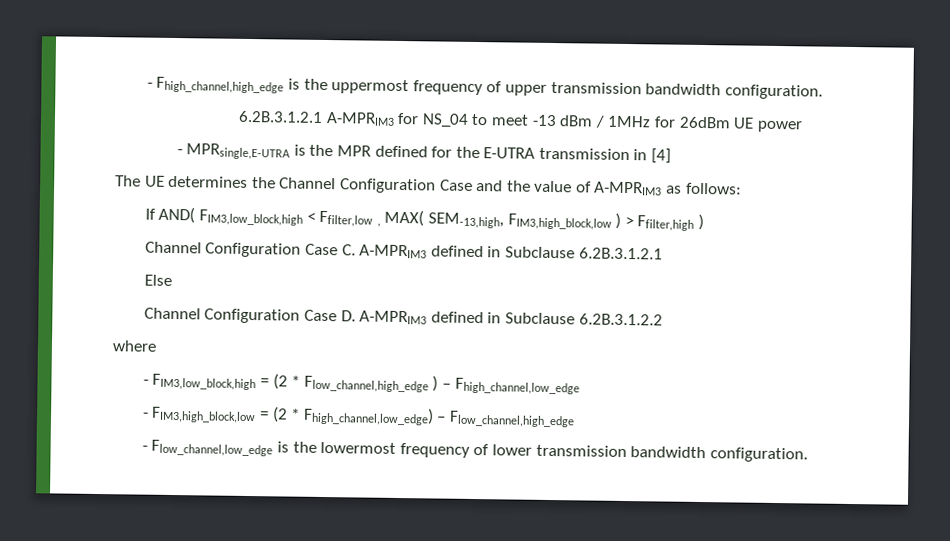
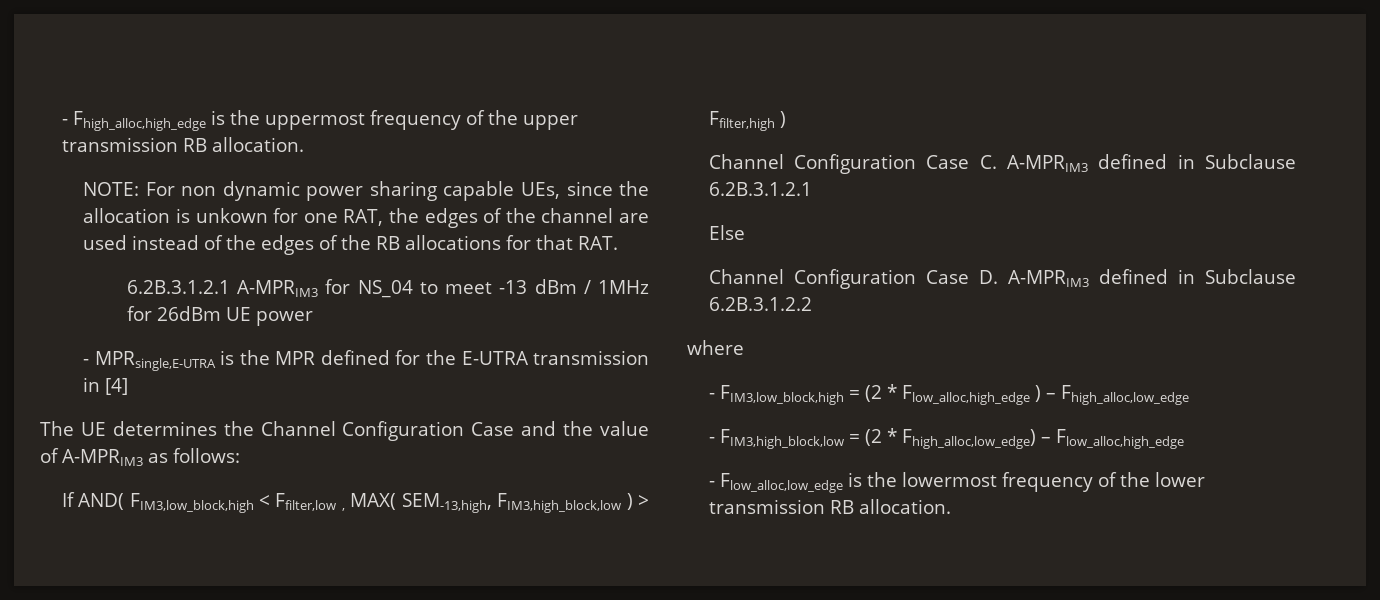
[146,76,285,94] - Fhigh_channel,high_edge -> [61,111,206,131] - Fhigh_alloc,high_edge
(503, 87) none -> [487,110,518,125] the
[645,83,823,100] bandwidth configuration. -> [182,137,304,152] [83,181,649,201] [83,208,649,228] [83,235,619,255] RB allocation. // NOTE: For non dynamic power sharing capable UEs, since the allocation is unkown for one RAT, the edges of the channel are used instead of the edges of the RB allocations for that RAT.
[303,375,429,393] Flow_channel,high_edge -> [901,385,1030,405] Flow_alloc,high_edge
[454,377,580,395] Fhigh_channel,low_edge -> [1060,385,1189,405] Fhigh_alloc,low_edge
[302,406,575,428] [141,439,274,457] Fhigh_channel,low_edge) – Flow_channel,high_edge // - Flow_channel,low_edge -> [901,429,1184,449] [708,473,843,493] Fhigh_alloc,low_edge) – Flow_alloc,high_edge // - Flow_alloc,low_edge
(490, 449) none -> [1119,472,1150,487] the
[630,446,808,463] bandwidth configuration. -> [829,499,951,514] RB allocation.

